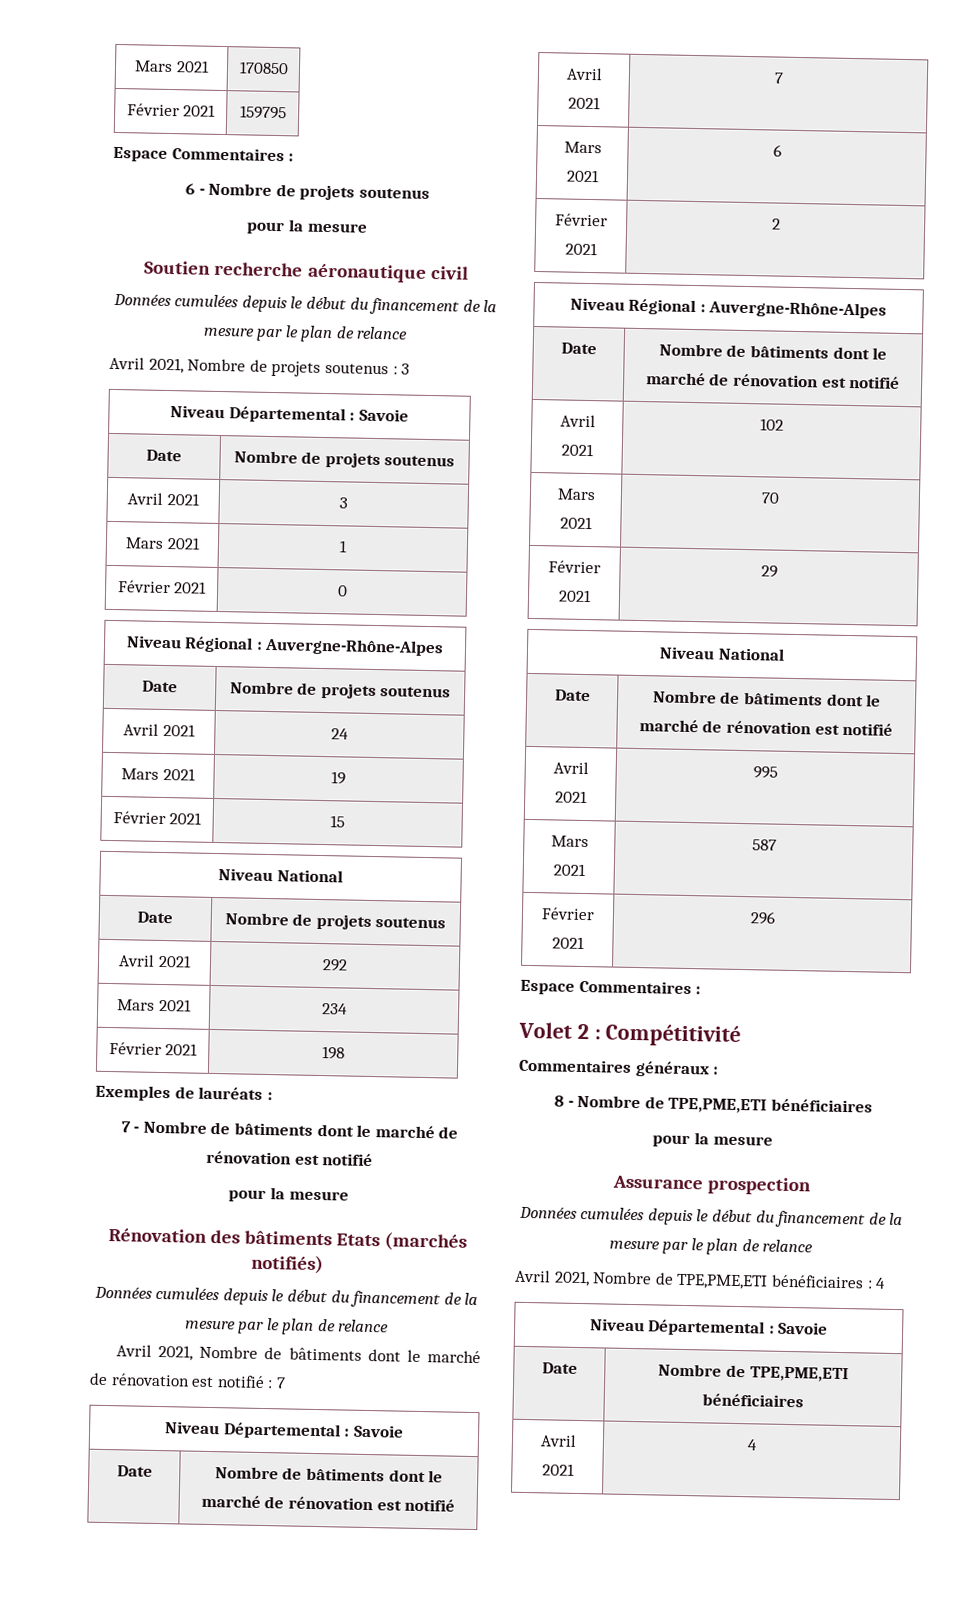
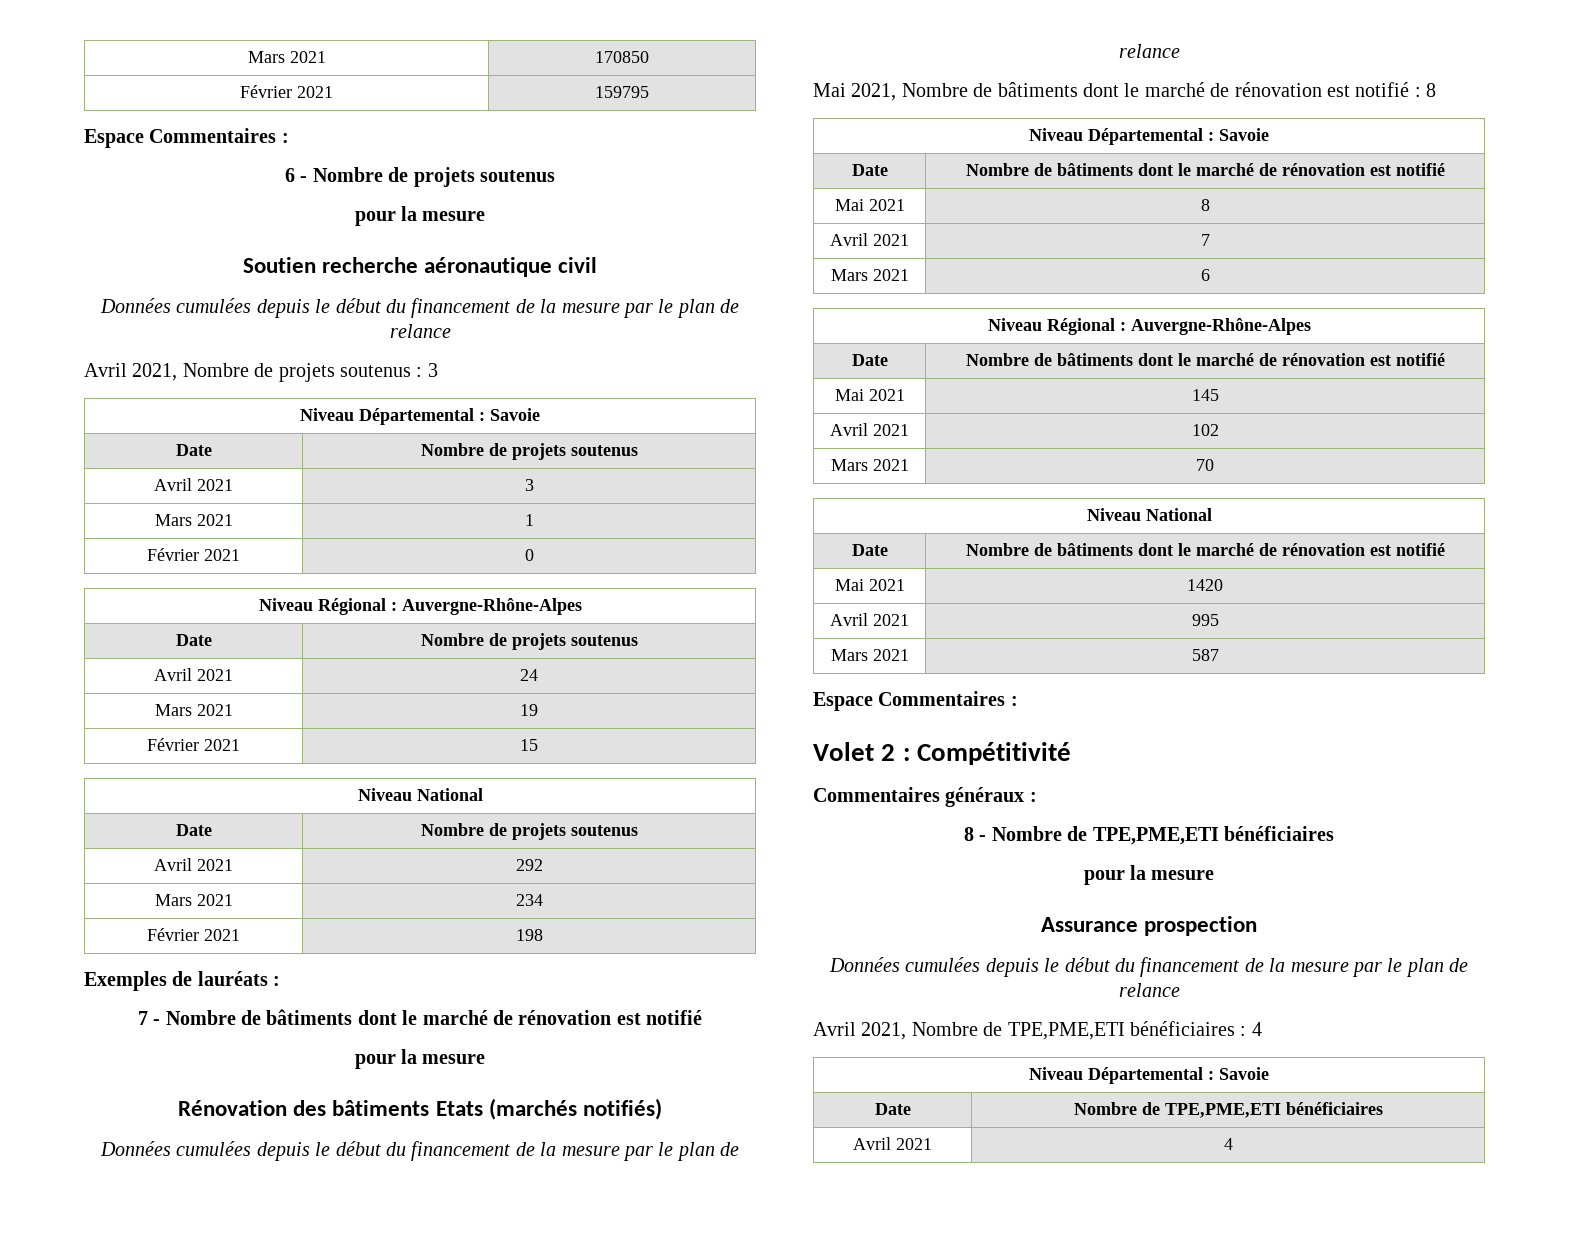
[115,1344,152,1357] Avril -> [813,83,846,97] Mai
[275,1377,286,1389] 7 -> [1426,83,1437,97] 8
(456, 1505) none -> [834,199,905,211] [1200,199,1210,211] // Mai 2021 | 8
[555,213,608,227] [564,242,598,256] [771,218,781,230] // Février 2021 | 2 -> (1210, 275) none
(901, 382) none -> [834,389,905,401] [1191,389,1219,401] // Mai 2021 | 145
[548,560,601,574] [557,589,592,603] [760,565,778,578] // Février 2021 | 29 -> (1214, 465) none
(894, 729) none -> [834,579,905,591] [1187,579,1223,591] // Mai 2021 | 1420
[541,907,595,921] [551,936,585,950] [749,911,776,925] // Février 2021 | 296 -> (1219, 655) none

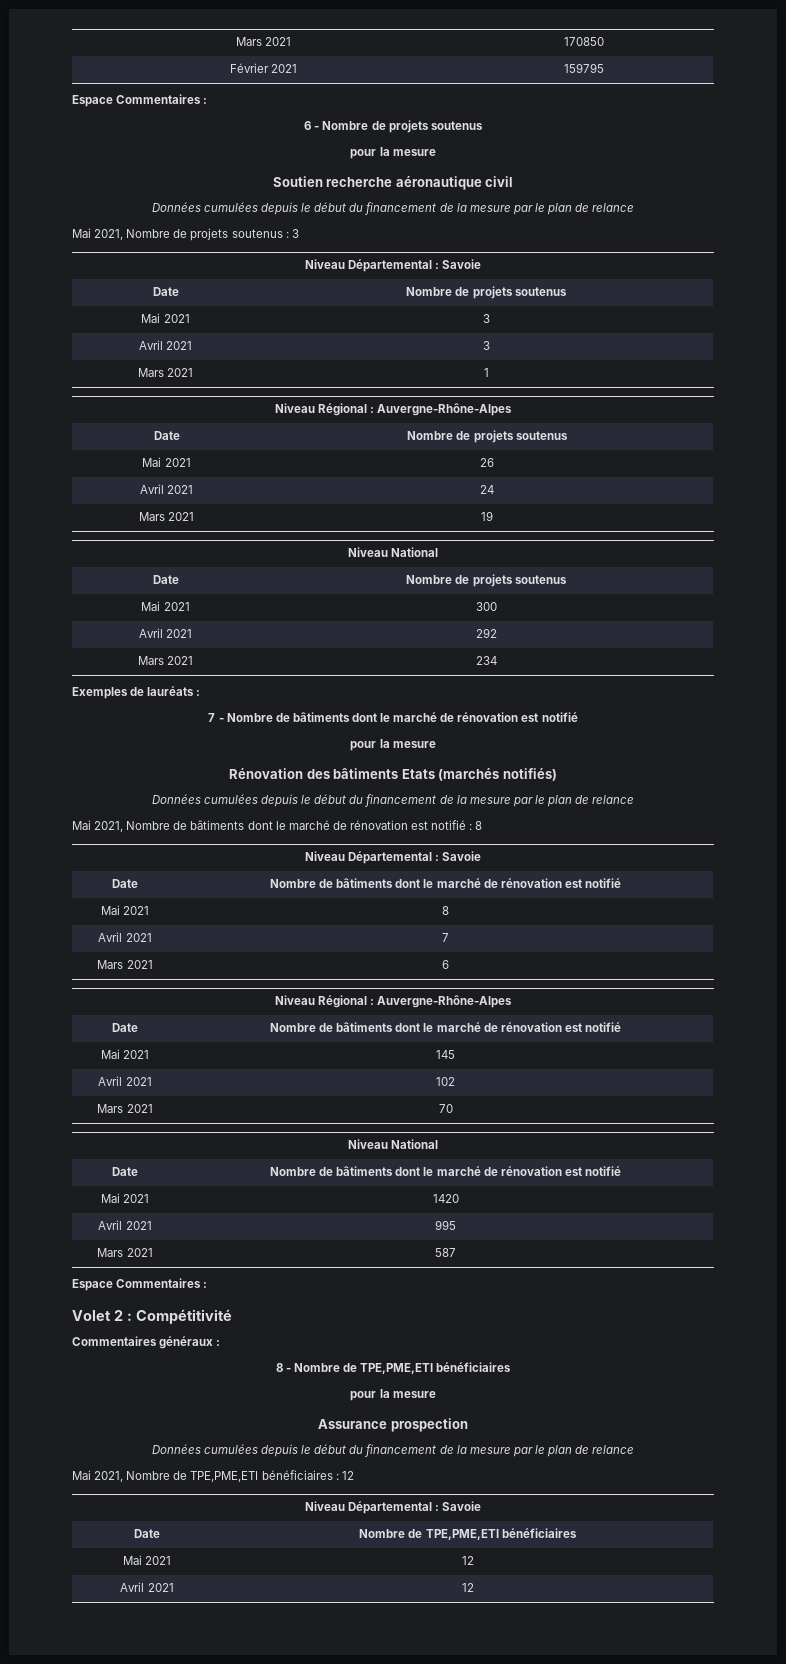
[84,363,127,377] Avril -> [72,228,91,238] Mai
(638, 450) none -> [141,313,190,323] [482,314,490,323] // Mai 2021 | 3
[147,548,240,561] [524,549,534,561] // Février 2021 | 0 -> (489, 372) none
(638, 640) none -> [142,457,191,467] [480,458,494,467] // Mai 2021 | 26
[147,738,240,751] [520,739,538,751] // Février 2021 | 15 -> (493, 516) none
(638, 830) none -> [141,601,190,611] [475,602,497,611] // Mai 2021 | 300
[147,928,240,941] [515,929,543,941] // Février 2021 | 198 -> (497, 660) none
[813,1022,856,1036] Avril -> [72,1470,91,1480] Mai
[1251,1022,1262,1036] 4 -> [341,1471,354,1480] 12
[853,1137,932,1150] [1223,1138,1233,1150] // Avril 2021 | 4 -> [122,1555,172,1565] [461,1556,474,1565] [120,1582,174,1592] [461,1583,474,1592] // Mai 2021 | 12 // Avril 2021 | 12

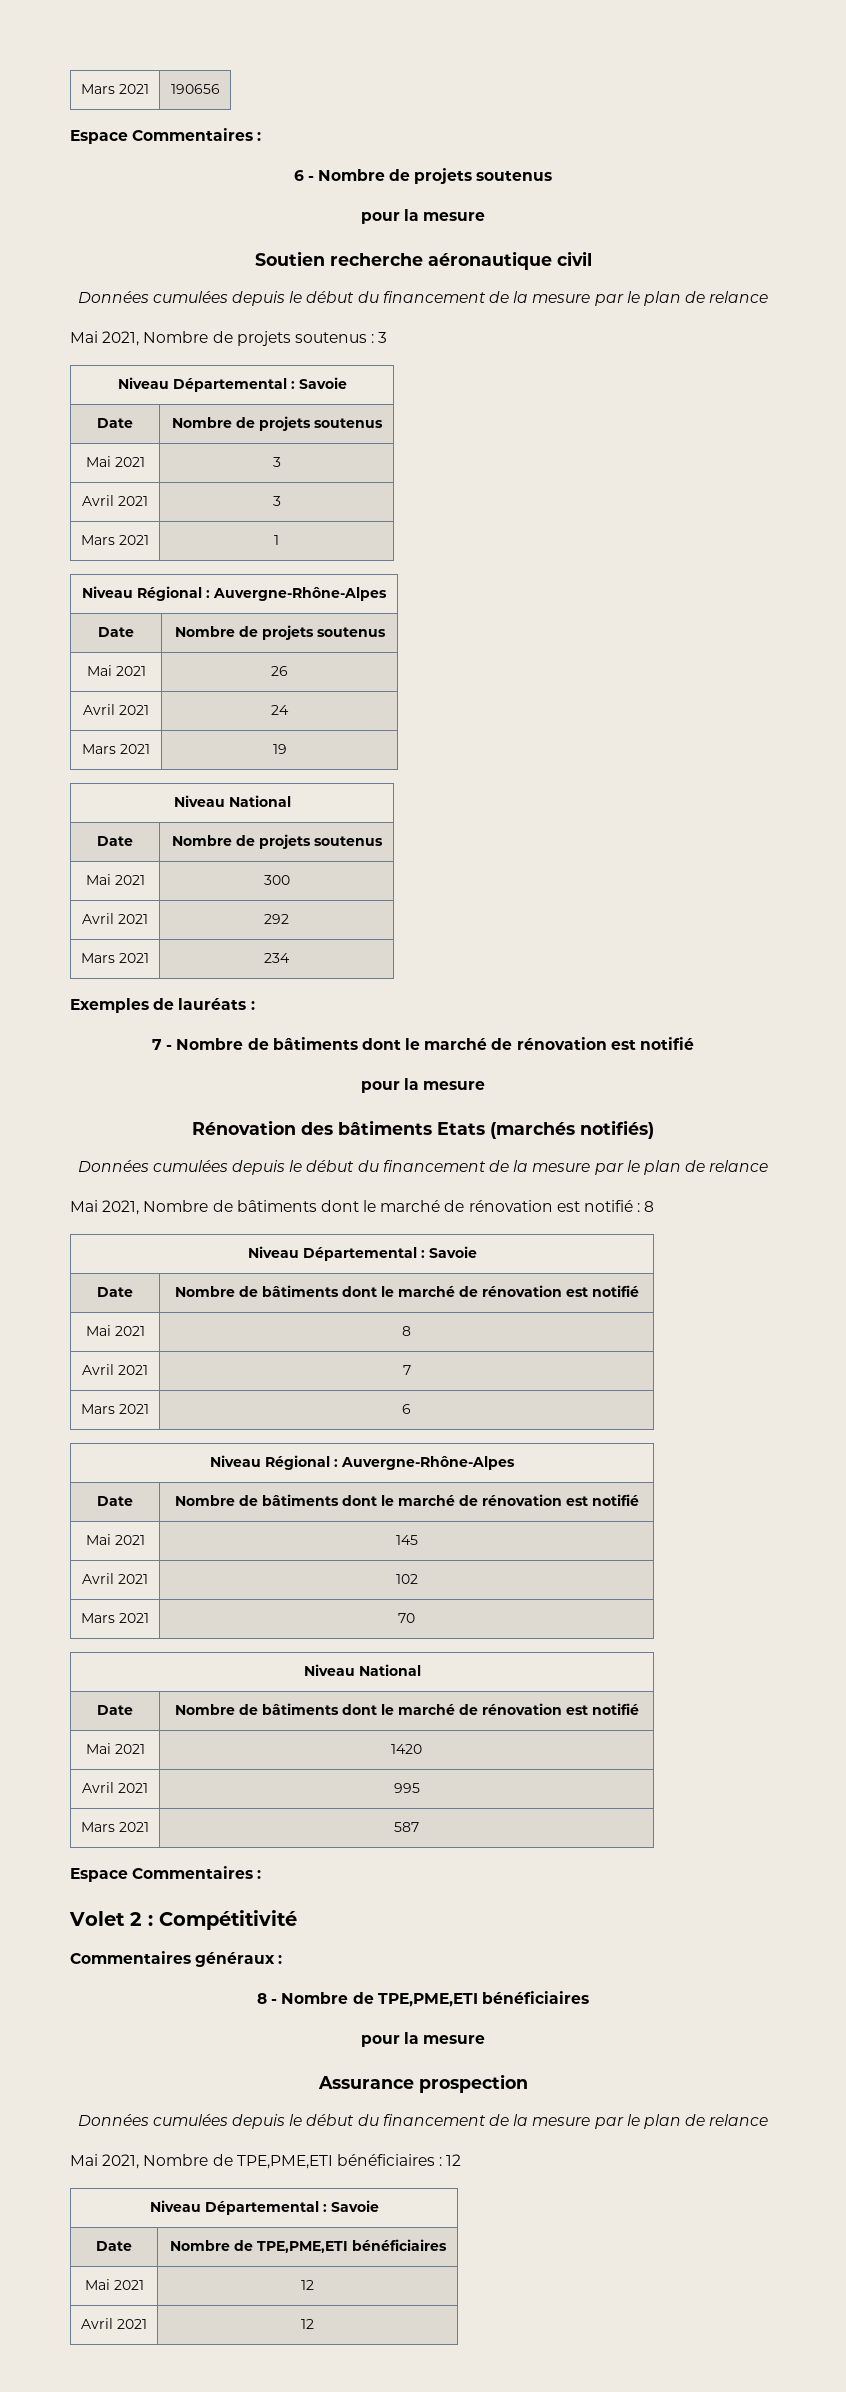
[235,37,292,46] [564,37,604,46] [229,63,298,73] [564,63,604,73] Mars 2021 | 170850 // Février 2021 | 159795 -> [81,84,149,94] [170,84,220,94] Mars 2021 | 190656

